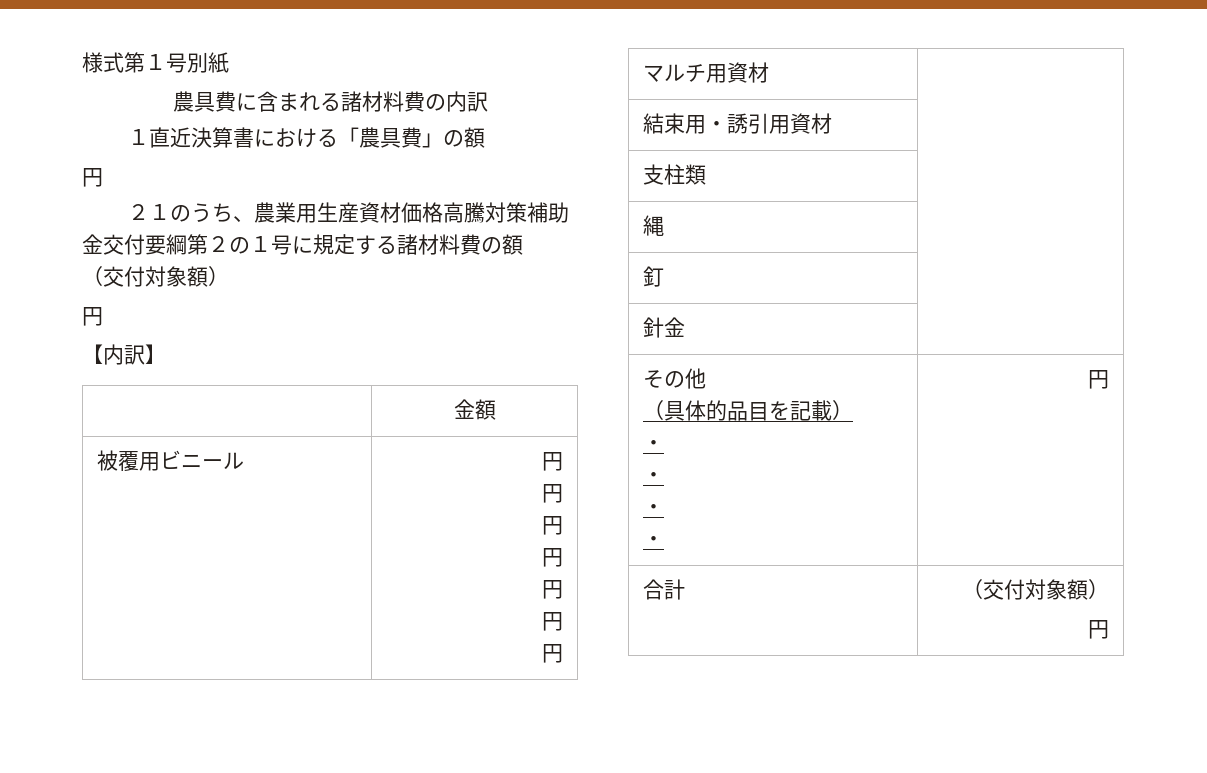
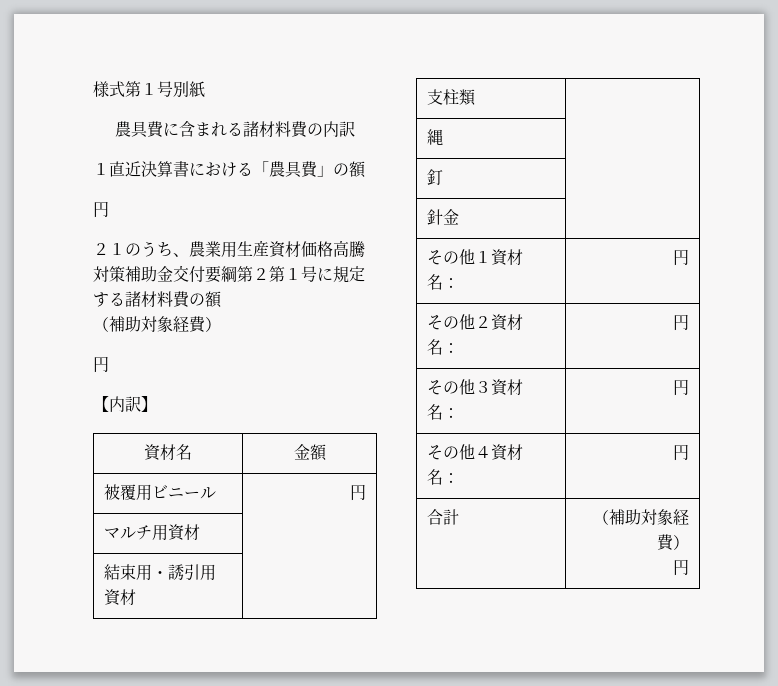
[229,237,250,254] の -> [269,266,285,282] 第
[103,266,208,287] 交付対象額 -> [109,316,206,333] 補助対象経費
(166, 354) none -> [144,444,192,461] 資材名
[541,484,563,503] [541,516,563,535] [541,548,563,567] [541,580,563,599] [541,612,563,631] [541,644,563,663] // 円 // 円 // 円 // 円 // 円 // 円 -> (366, 492) none
[643,400,854,421] [643,440,665,450] [643,472,665,482] [643,504,665,514] [643,536,665,546] // （具体的品目を記載） // ・ // ・ // ・ // ・ -> [475,249,524,266] [427,274,460,290] [672,249,689,266] [427,314,524,331] [427,339,460,355] [672,314,689,331] [427,379,524,396] [427,404,460,420] [672,379,689,396] [427,444,524,461] [427,469,460,485] １資材名： | 円 // その他２資材名： | 円 // その他３資材名： | 円 // その他４資材名：
[982,579,1088,600] 交付対象額 -> [608,509,689,525] [656,534,674,551] 補助対象経費

